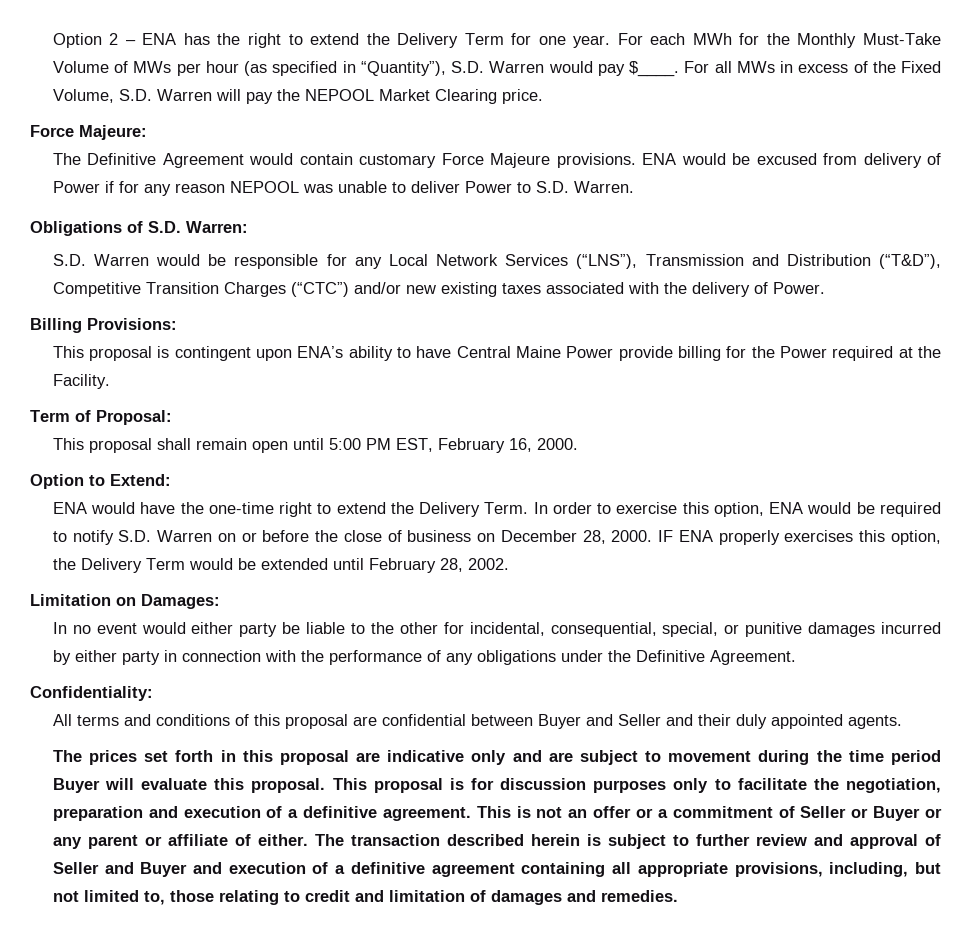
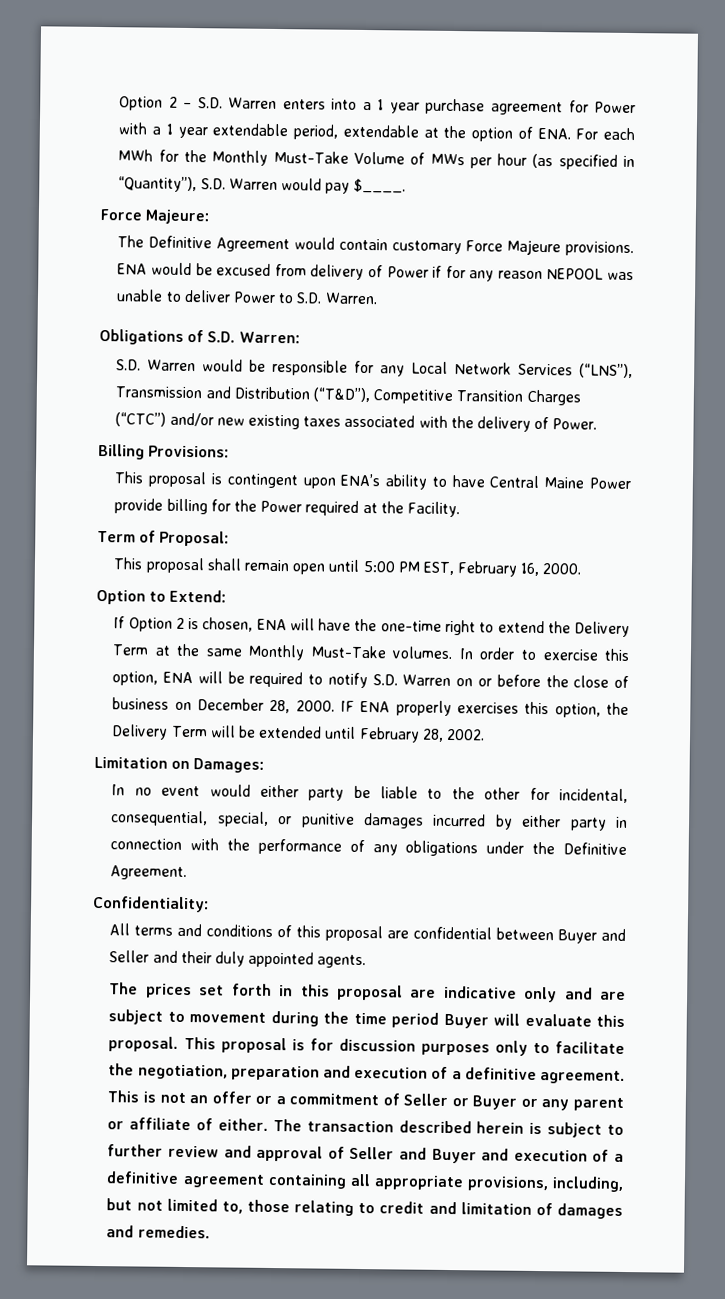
[142,33,611,48] ENA has the right to extend the Delivery Term for one year. -> [197,97,636,116] [118,122,571,142] S.D. Warren enters into a 1 year purchase agreement for Power with a 1 year extendable period, extendable at the option of ENA.
[684,61,942,73] [52,89,543,104] For all MWs in excess of the Fixed Volume, S.D. Warren will pay the NEPOOL Market Clearing price. -> (407, 186) none
[52,502,136,514] ENA would -> [113,616,315,632] If Option 2 is chosen, ENA will
[484,502,529,514] Term. -> [112,643,454,661] Term at the same Monthly Must-Take volumes.
[807,502,852,514] would -> [197,671,223,684] will
[188,558,233,570] would -> [209,725,236,738] will

